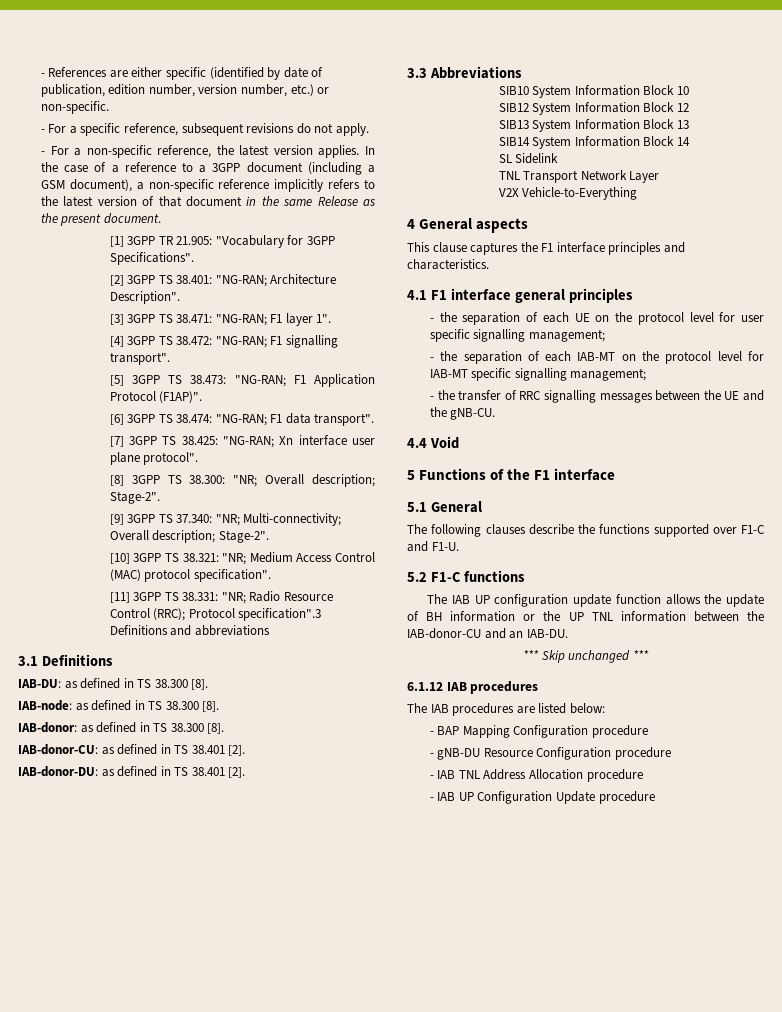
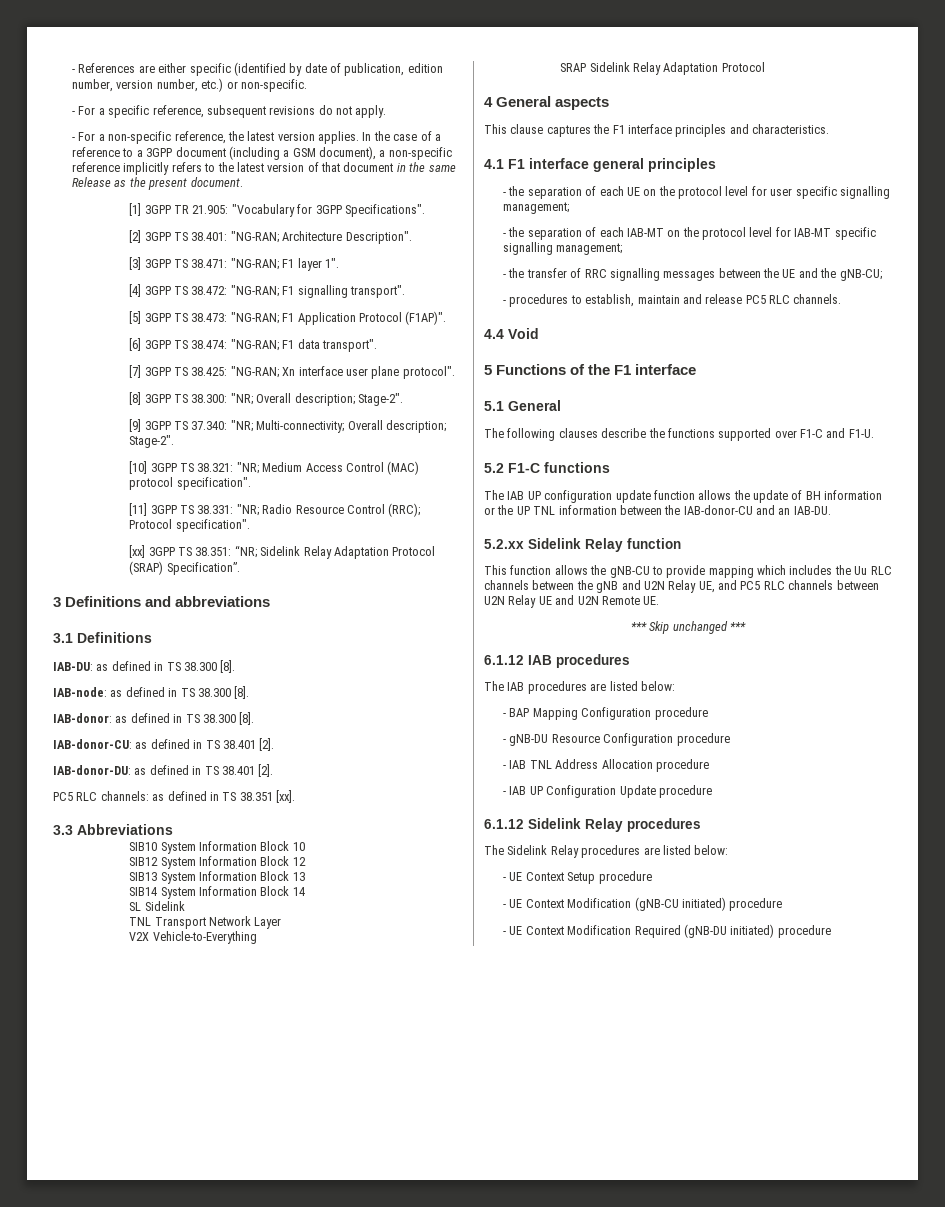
[238,608,322,621] specification".3 -> [175,519,250,532] [129,545,436,559] [129,561,240,575] [53,597,61,607] specification". // [xx] 3GPP TS 38.351: “NR; Sidelink Relay Adaptation Protocol (SRAP) Specification”. // 3
(246, 772) none -> [53,790,295,803] // PC5 RLC channels: as defined in TS 38.351 [xx].
(638, 193) none -> [560,62,765,75] // SRAP Sidelink Relay Adaptation Protocol
[450,408,496,420] gNB-CU. -> [839,269,882,281] [503,294,842,307] gNB-CU; // - procedures to establish, maintain and release PC5 RLC channels.
(568, 633) none -> [484,538,681,552] [484,565,892,578] [484,580,879,593] [484,595,660,608] // 5.2.xx Sidelink Relay function // This function allows the gNB-CU to provide mapping which includes the Uu RLC channels between the gNB and U2N Relay UE, and PC5 RLC channels between U2N Relay UE and U2N Remote UE.
(655, 797) none -> [484,818,701,832] [484,845,729,858] [503,871,652,884] [503,897,783,911] [503,924,831,938] // 6.1.12 Sidelink Relay procedures // The Sidelink Relay procedures are listed below: // - UE Context Setup procedure // - UE Context Modification (gNB-CU initiated) procedure // - UE Context Modification Required (gNB-DU initiated) procedure

